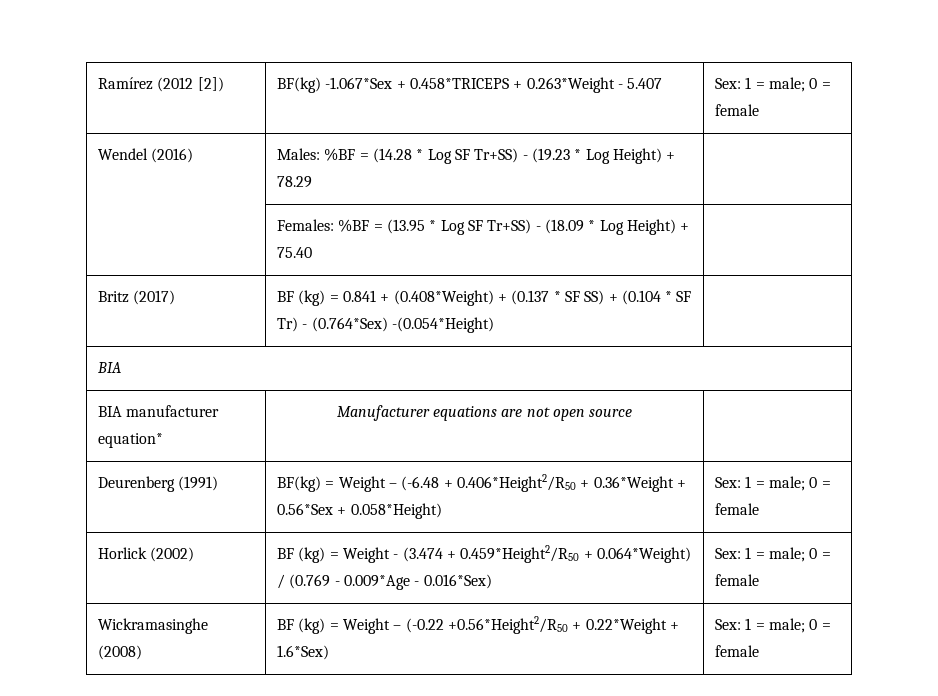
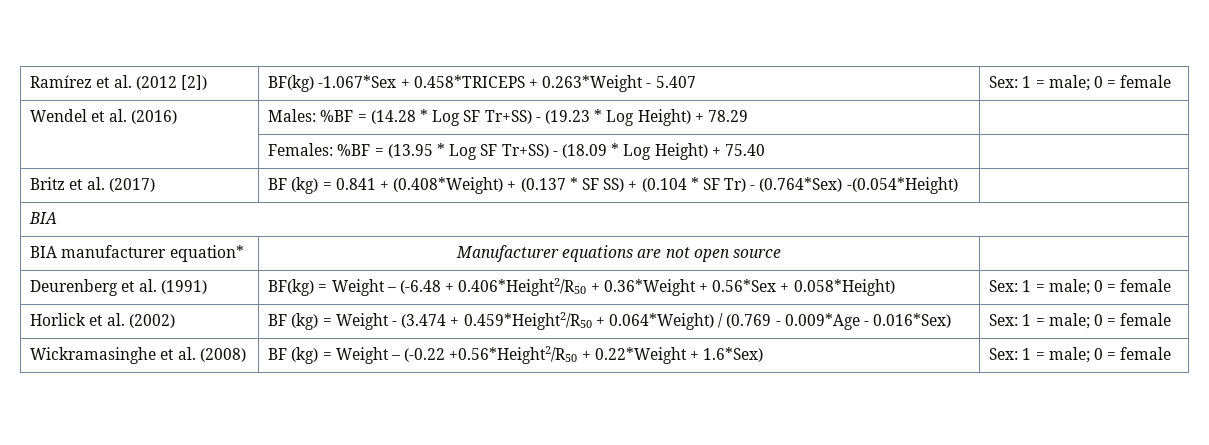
(154, 83) none -> [96,75,132,88] et al.
(149, 154) none -> [91,109,127,122] et al.
(130, 297) none -> [69,177,105,190] et al.
(176, 484) none -> [121,279,157,292] et al.
(148, 553) none -> [89,313,125,326] et al.
(209, 626) none -> [160,347,196,360] et al.

